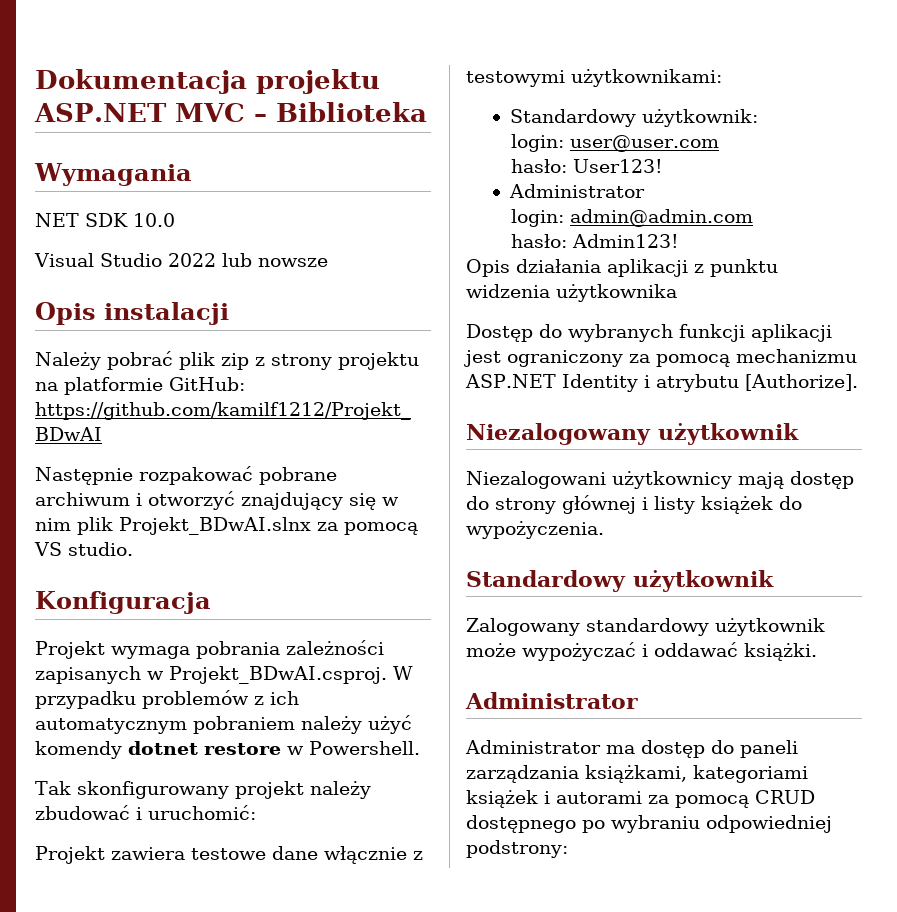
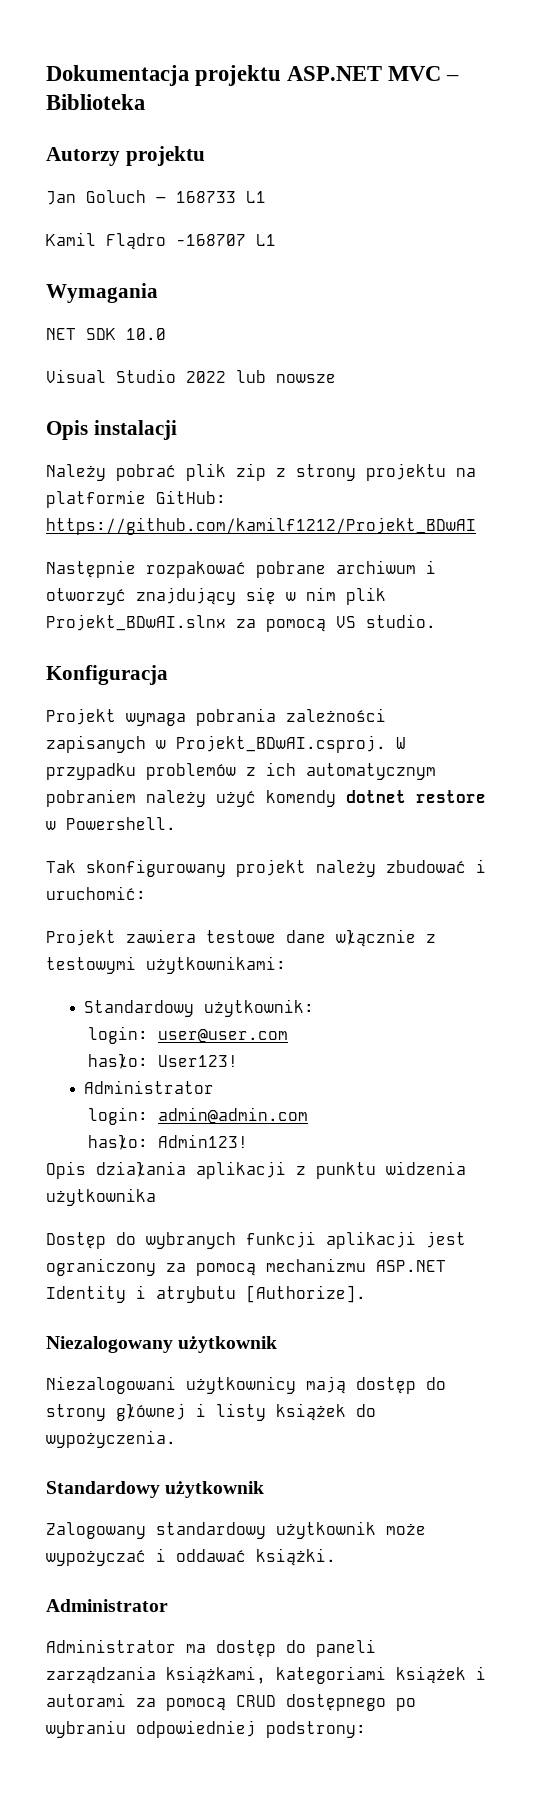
(427, 112) none -> [46,146,205,166] [46,190,266,205] [46,232,276,250] // Autorzy projektu // Jan Goluch – 168733 L1 // Kamil Flądro -168707 L1

